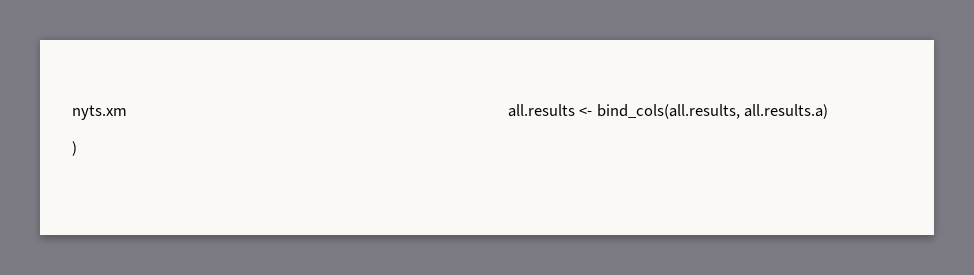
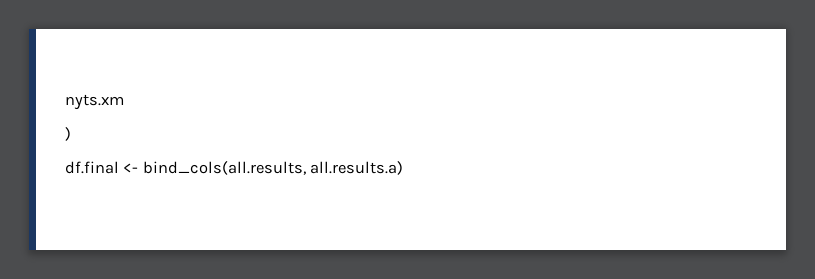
[508,104,575,117] all.results -> [65,161,119,174] df.final

